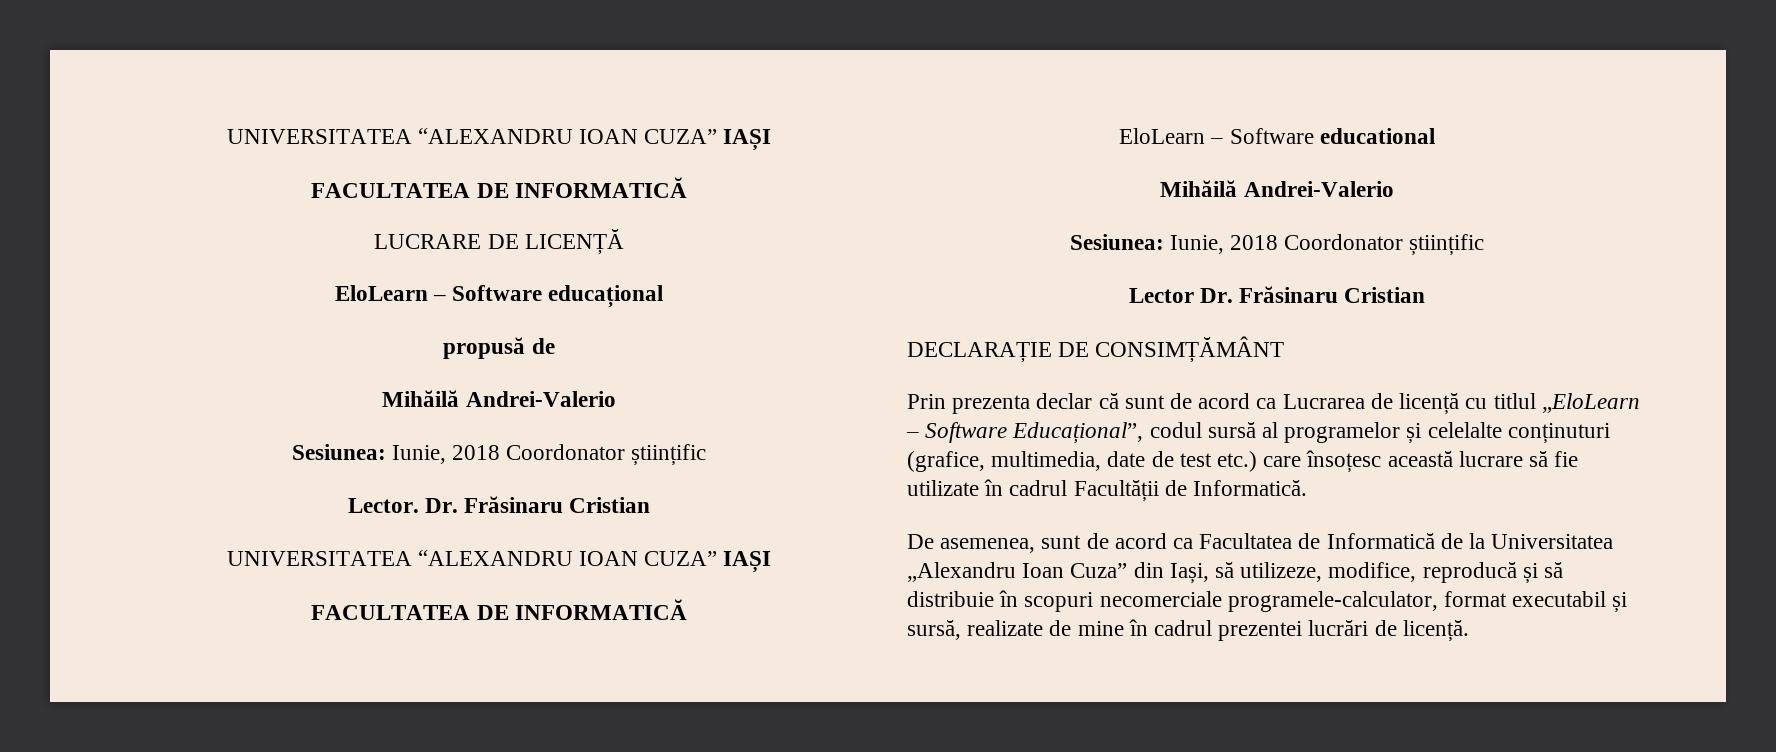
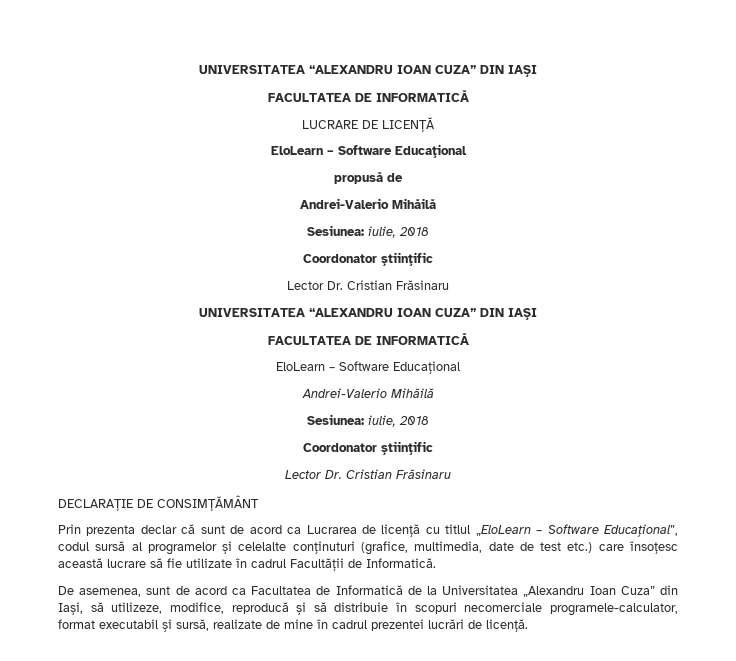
[226,128,718,144] UNIVERSITATEA “ALEXANDRU IOAN CUZA” -> [199,65,504,74] UNIVERSITATEA “ALEXANDRU IOAN CUZA” DIN
[548,285,664,308] educațional -> [394,144,467,158] Educațional
[382,390,616,407] [291,444,707,466] [347,496,651,513] [226,550,718,566] Mihăilă Andrei-Valerio // Sesiunea: Iunie, 2018 Coordonator științific // Lector. Dr. Frăsinaru Cristian // UNIVERSITATEA “ALEXANDRU IOAN CUZA” -> [300,198,436,209] [307,225,429,238] [303,252,433,266] [287,280,449,290] [199,308,504,317] Andrei-Valerio Mihăilă // Sesiunea: iulie, 2018 // Coordonator științific // Lector Dr. Cristian Frăsinaru // UNIVERSITATEA “ALEXANDRU IOAN CUZA” DIN
[1319,128,1435,144] [1160,180,1394,197] [1069,234,1485,256] [1128,286,1426,303] educational // Mihăilă Andrei-Valerio // Sesiunea: Iunie, 2018 Coordonator științific // Lector Dr. Frăsinaru Cristian -> [393,361,460,374] [301,388,434,398] [307,414,429,427] [303,441,433,455] [285,469,451,479] Educațional // Andrei-Valerio Mihăilă // Sesiunea: iulie, 2018 // Coordonator științific // Lector Dr. Cristian Frăsinaru

